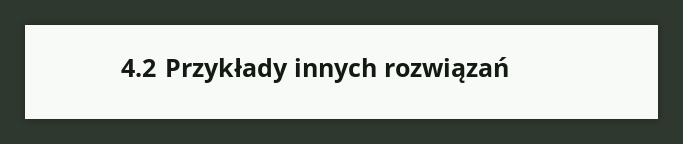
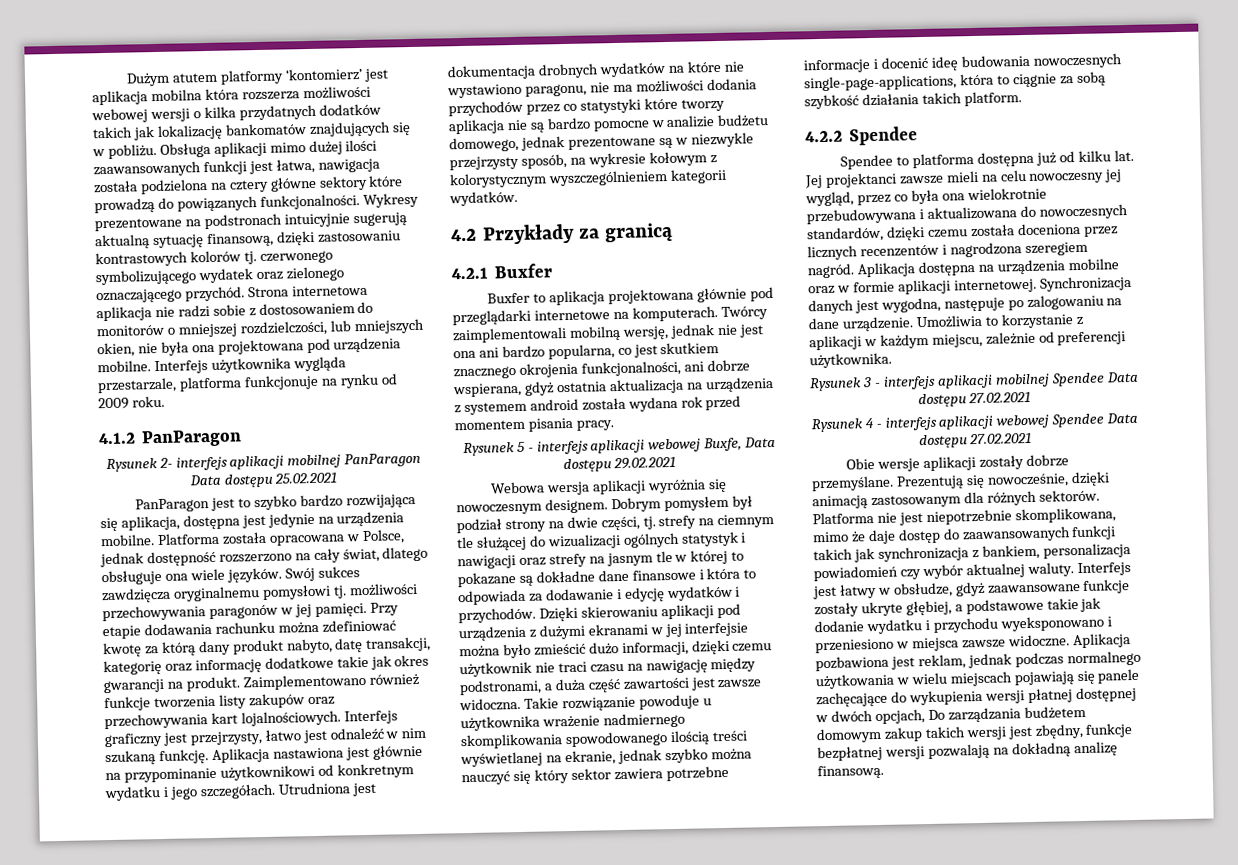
[121,57,510,83] 4.2 Przykłady innych rozwiązań -> [126,67,389,87] [92,85,371,106] [91,103,381,124] [92,121,411,141] [92,139,378,159] [93,158,380,178] [93,175,404,195] [94,192,419,214] [94,212,407,232] [95,230,401,250] [95,250,333,268] [95,266,344,286] [96,284,368,304] [96,301,374,322] [96,318,425,338] [97,337,402,358] [97,356,346,375] [97,373,398,394] [98,395,165,410] [98,429,243,448] [105,452,422,473] [188,472,338,488] [135,493,416,513] [100,511,405,532] [100,529,405,547] [100,546,429,568] [101,566,360,586] [101,582,418,604] [102,602,399,622] [102,619,396,640] [103,636,432,658] [103,654,430,676] [103,673,419,694] [104,693,335,712] [104,710,398,730] [104,727,427,748] [105,744,423,766] [105,763,414,783] [104,782,377,802] [447,60,744,81] [447,78,757,99] [448,97,725,117] [448,114,770,135] [449,132,754,153] [449,151,717,171] [449,168,727,189] [449,190,518,207] [450,222,673,245] [451,263,553,280] [487,286,774,306] [452,306,768,326] [452,324,764,344] [453,342,720,360] [453,359,750,380] [453,376,774,398] [454,395,742,416] [454,417,614,432] [462,436,777,457] [562,456,677,473] [490,478,727,496] [456,495,753,516] [456,513,775,534] [457,531,747,551] [457,549,745,570] [457,567,757,588] [458,585,741,606] [458,603,741,624] [458,622,749,642] [459,639,773,659] [459,657,757,678] [459,677,763,696] [459,694,712,712] [460,712,685,732] [460,730,748,750] [460,748,752,768] [461,765,729,786] [803,53,1122,74] [804,71,1106,92] [804,91,1022,110] [805,126,919,146] [840,149,1134,170] [805,169,1123,189] [805,187,1047,207] [806,204,1128,225] [807,222,1118,243] [807,241,1088,261] [807,258,1119,279] [808,275,1132,295] [808,294,1123,315] [808,313,1083,332] [809,331,1127,351] [809,352,892,369] [809,371,1139,392] [917,391,1032,408] [810,412,1139,433] [918,432,1033,449] [846,454,1069,472] [811,471,1110,492] [812,489,1100,510] [812,507,1116,526] [812,525,1117,545] [813,543,1131,563] [813,562,1131,582] [813,579,1131,600] [814,597,1102,618] [814,615,1112,635] [815,633,1131,654] [815,650,1141,672] [815,668,1140,690] [816,686,1137,708] [815,705,1086,725] [816,723,1134,744] [817,741,1118,762] [817,764,884,780] Dużym atutem platformy ‘kontomierz’ jest aplikacja mobilna która rozszerza możliwości webowej wersji o kilka przydatnych dodatków takich jak lokalizację bankomatów znajdujących się w pobliżu. Obsługa aplikacji mimo dużej ilości zaawansowanych funkcji jest łatwa, nawigacja została podzielona na cztery główne sektory które prowadzą do powiązanych funkcjonalności. Wykresy prezentowane na podstronach intuicyjnie sugerują aktualną sytuację finansową, dzięki zastosowaniu kontrastowych kolorów tj. czerwonego symbolizującego wydatek oraz zielonego oznaczającego przychód. Strona internetowa aplikacja nie radzi sobie z dostosowaniem do monitorów o mniejszej rozdzielczości, lub mniejszych okien, nie była ona projektowana pod urządzenia mobilne. Interfejs użytkownika wygląda przestarzale, platforma funkcjonuje na rynku od 2009 roku. // 4.1.2 PanParagon // Rysunek 2- interfejs aplikacji mobilnej PanParagon Data dostępu 25.02.2021 // PanParagon jest to szybko bardzo rozwijająca się aplikacja, dostępna jest jedynie na urządzenia mobilne. Platforma została opracowana w Polsce, jednak dostępność rozszerzono na cały świat, dlatego obsługuje ona wiele języków. Swój sukces zawdzięcza oryginalnemu pomysłowi tj. możliwości przechowywania paragonów w jej pamięci. Przy etapie dodawania rachunku można zdefiniować kwotę za którą dany produkt nabyto, datę transakcji, kategorię oraz informację dodatkowe takie jak okres gwarancji na produkt. Zaimplementowano również funkcje tworzenia listy zakupów oraz przechowywania kart lojalnościowych. Interfejs graficzny jest przejrzysty, łatwo jest odnaleźć w nim szukaną funkcję. Aplikacja nastawiona jest głównie na przypominanie użytkownikowi od konkretnym wydatku i jego szczegółach. Utrudniona jest dokumentacja drobnych wydatków na które nie wystawiono paragonu, nie ma możliwości dodania przychodów przez co statystyki które tworzy aplikacja nie są bardzo pomocne w analizie budżetu domowego, jednak prezentowane są w niezwykle przejrzysty sposób, na wykresie kołowym z kolorystycznym wyszczególnieniem kategorii wydatków. // 4.2 Przykłady za granicą // 4.2.1 Buxfer // Buxfer to aplikacja projektowana głównie pod przeglądarki internetowe na komputerach. Twórcy zaimplementowali mobilną wersję, jednak nie jest ona ani bardzo popularna, co jest skutkiem znacznego okrojenia funkcjonalności, ani dobrze wspierana, gdyż ostatnia aktualizacja na urządzenia z systemem android została wydana rok przed momentem pisania pracy. // Rysunek 5 - interfejs aplikacji webowej Buxfe, Data dostępu 29.02.2021 // Webowa wersja aplikacji wyróżnia się nowoczesnym designem. Dobrym pomysłem był podział strony na dwie części, tj. strefy na ciemnym tle służącej do wizualizacji ogólnych statystyk i nawigacji oraz strefy na jasnym tle w której to pokazane są dokładne dane finansowe i która to odpowiada za dodawanie i edycję wydatków i przychodów. Dzięki skierowaniu aplikacji pod urządzenia z dużymi ekranami w jej interfejsie można było zmieścić dużo informacji, dzięki czemu użytkownik nie traci czasu na nawigację między podstronami, a duża część zawartości jest zawsze widoczna. Takie rozwiązanie powoduje u użytkownika wrażenie nadmiernego skomplikowania spowodowanego ilością treści wyświetlanej na ekranie, jednak szybko można nauczyć się który sektor zawiera potrzebne informacje i docenić ideę budowania nowoczesnych single-page-applications, która to ciągnie za sobą szybkość działania takich platform. // 4.2.2 Spendee // Spendee to platforma dostępna już od kilku lat. Jej projektanci zawsze mieli na celu nowoczesny jej wygląd, przez co była ona wielokrotnie przebudowywana i aktualizowana do nowoczesnych standardów, dzięki czemu została doceniona przez licznych recenzentów i nagrodzona szeregiem nagród. Aplikacja dostępna na urządzenia mobilne oraz w formie aplikacji internetowej. Synchronizacja danych jest wygodna, następuje po zalogowaniu na dane urządzenie. Umożliwia to korzystanie z aplikacji w każdym miejscu, zależnie od preferencji użytkownika. // Rysunek 3 - interfejs aplikacji mobilnej Spendee Data dostępu 27.02.2021 // Rysunek 4 - interfejs aplikacji webowej Spendee Data dostępu 27.02.2021 // Obie wersje aplikacji zostały dobrze przemyślane. Prezentują się nowocześnie, dzięki animacją zastosowanym dla różnych sektorów. Platforma nie jest niepotrzebnie skomplikowana, mimo że daje dostęp do zaawansowanych funkcji takich jak synchronizacja z bankiem, personalizacja powiadomień czy wybór aktualnej waluty. Interfejs jest łatwy w obsłudze, gdyż zaawansowane funkcje zostały ukryte głębiej, a podstawowe takie jak dodanie wydatku i przychodu wyeksponowano i przeniesiono w miejsca zawsze widoczne. Aplikacja pozbawiona jest reklam, jednak podczas normalnego użytkowania w wielu miejscach pojawiają się panele zachęcające do wykupienia wersji płatnej dostępnej w dwóch opcjach, Do zarządzania budżetem domowym zakup takich wersji jest zbędny, funkcje bezpłatnej wersji pozwalają na dokładną analizę finansową.

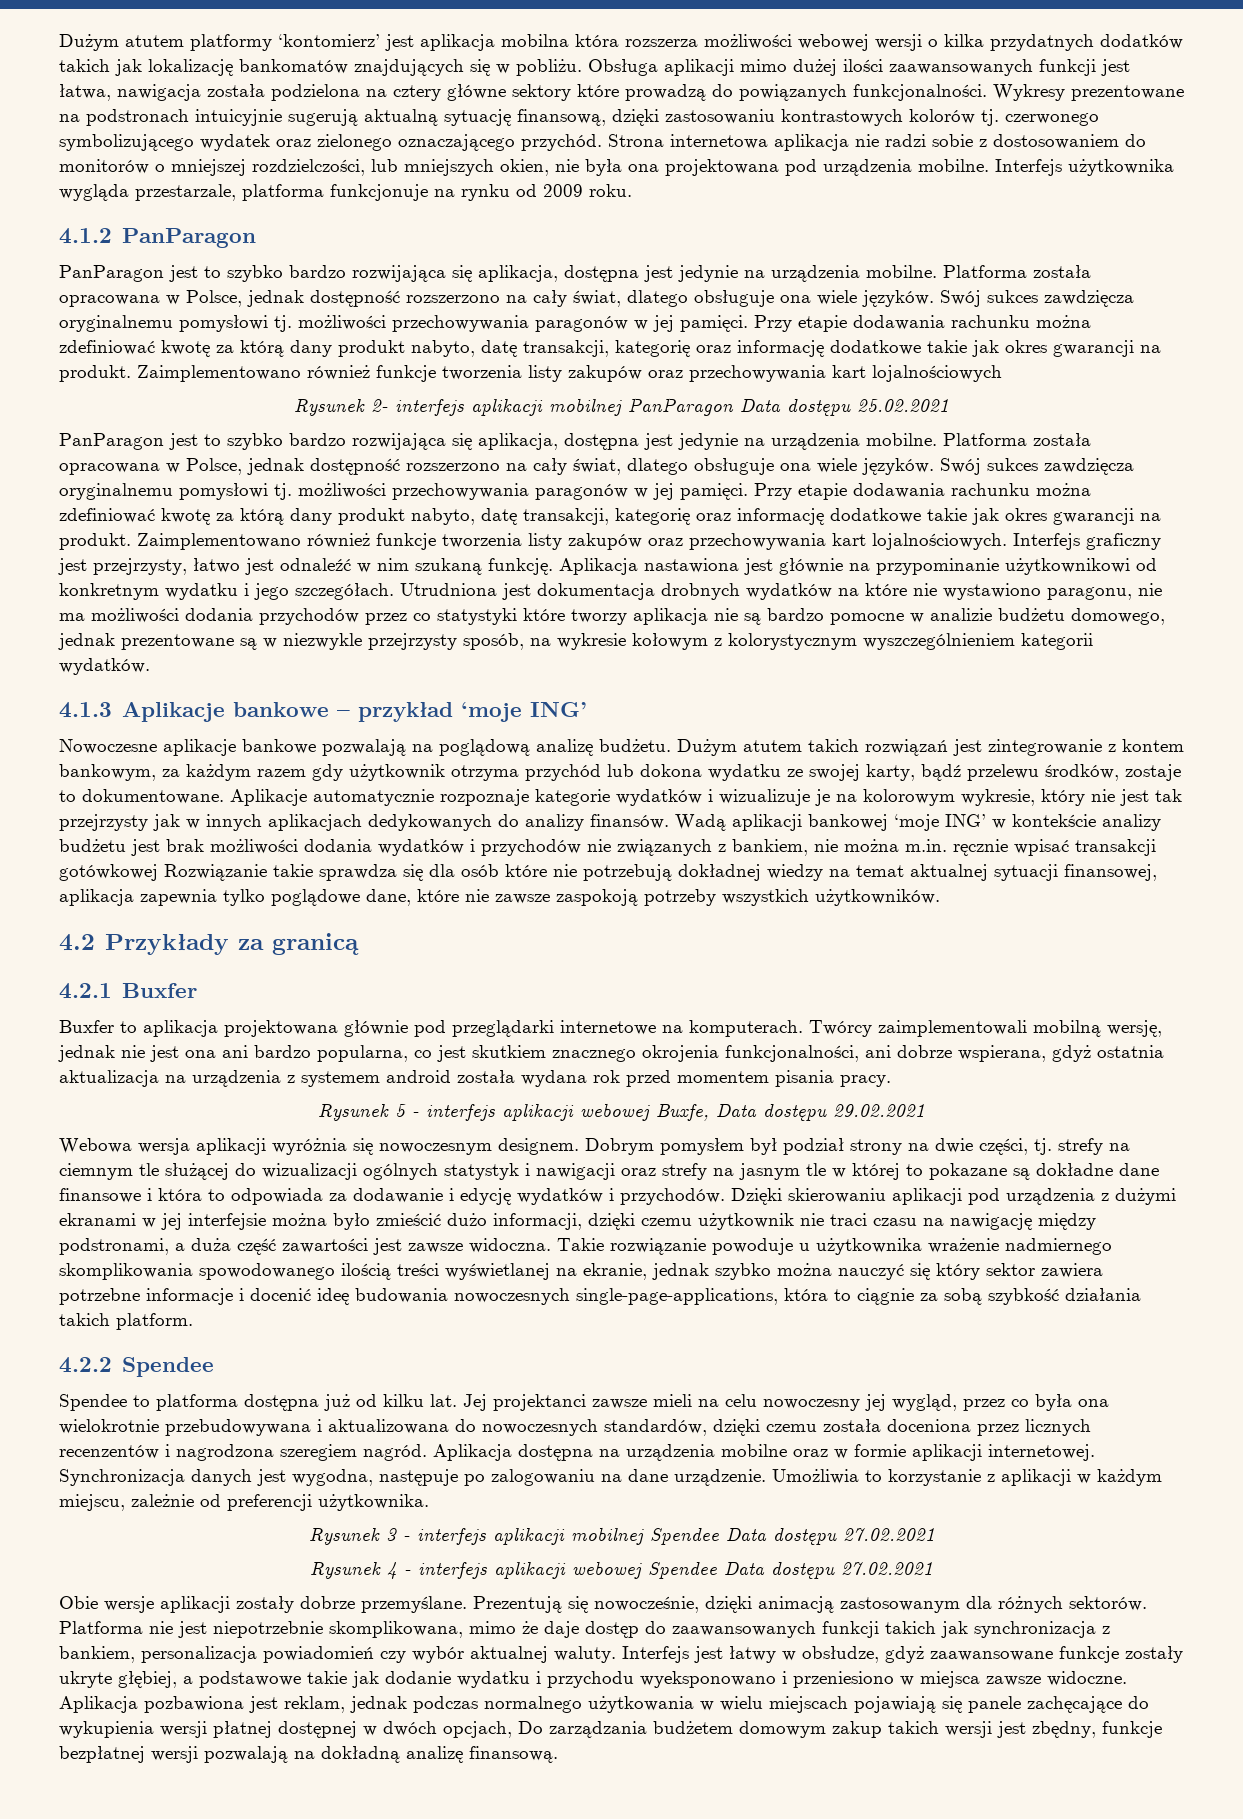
(243, 438) none -> [59,265,1091,282] [59,290,1134,307] [59,315,1091,332] [59,340,1161,357] [59,365,1002,382] // PanParagon jest to szybko bardzo rozwijająca się aplikacja, dostępna jest jedynie na urządzenia mobilne. Platforma została opracowana w Polsce, jednak dostępność rozszerzono na cały świat, dlatego obsługuje ona wiele języków. Swój sukces zawdzięcza oryginalnemu pomysłowi tj. możliwości przechowywania paragonów w jej pamięci. Przy etapie dodawania rachunku można zdefiniować kwotę za którą dany produkt nabyto, datę transakcji, kategorię oraz informację dodatkowe takie jak okres gwarancji na produkt. Zaimplementowano również funkcje tworzenia listy zakupów oraz przechowywania kart lojalnościowych
(518, 198) none -> [59,702,587,722] [59,739,1184,756] [59,764,1181,781] [59,789,1182,806] [59,814,1161,831] [59,839,1156,856] [59,864,1157,881] [59,889,940,906] // 4.1.3 Aplikacje bankowe – przykład ‘moje ING’ // Nowoczesne aplikacje bankowe pozwalają na poglądową analizę budżetu. Dużym atutem takich rozwiązań jest zintegrowanie z kontem bankowym, za każdym razem gdy użytkownik otrzyma przychód lub dokona wydatku ze swojej karty, bądź przelewu środków, zostaje to dokumentowane. Aplikacje automatycznie rozpoznaje kategorie wydatków i wizualizuje je na kolorowym wykresie, który nie jest tak przejrzysty jak w innych aplikacjach dedykowanych do analizy finansów. Wadą aplikacji bankowej ‘moje ING’ w kontekście analizy budżetu jest brak możliwości dodania wydatków i przychodów nie związanych z bankiem, nie można m.in. ręcznie wpisać transakcji gotówkowej Rozwiązanie takie sprawdza się dla osób które nie potrzebują dokładnej wiedzy na temat aktualnej sytuacji finansowej, aplikacja zapewnia tylko poglądowe dane, które nie zawsze zaspokoją potrzeby wszystkich użytkowników.

